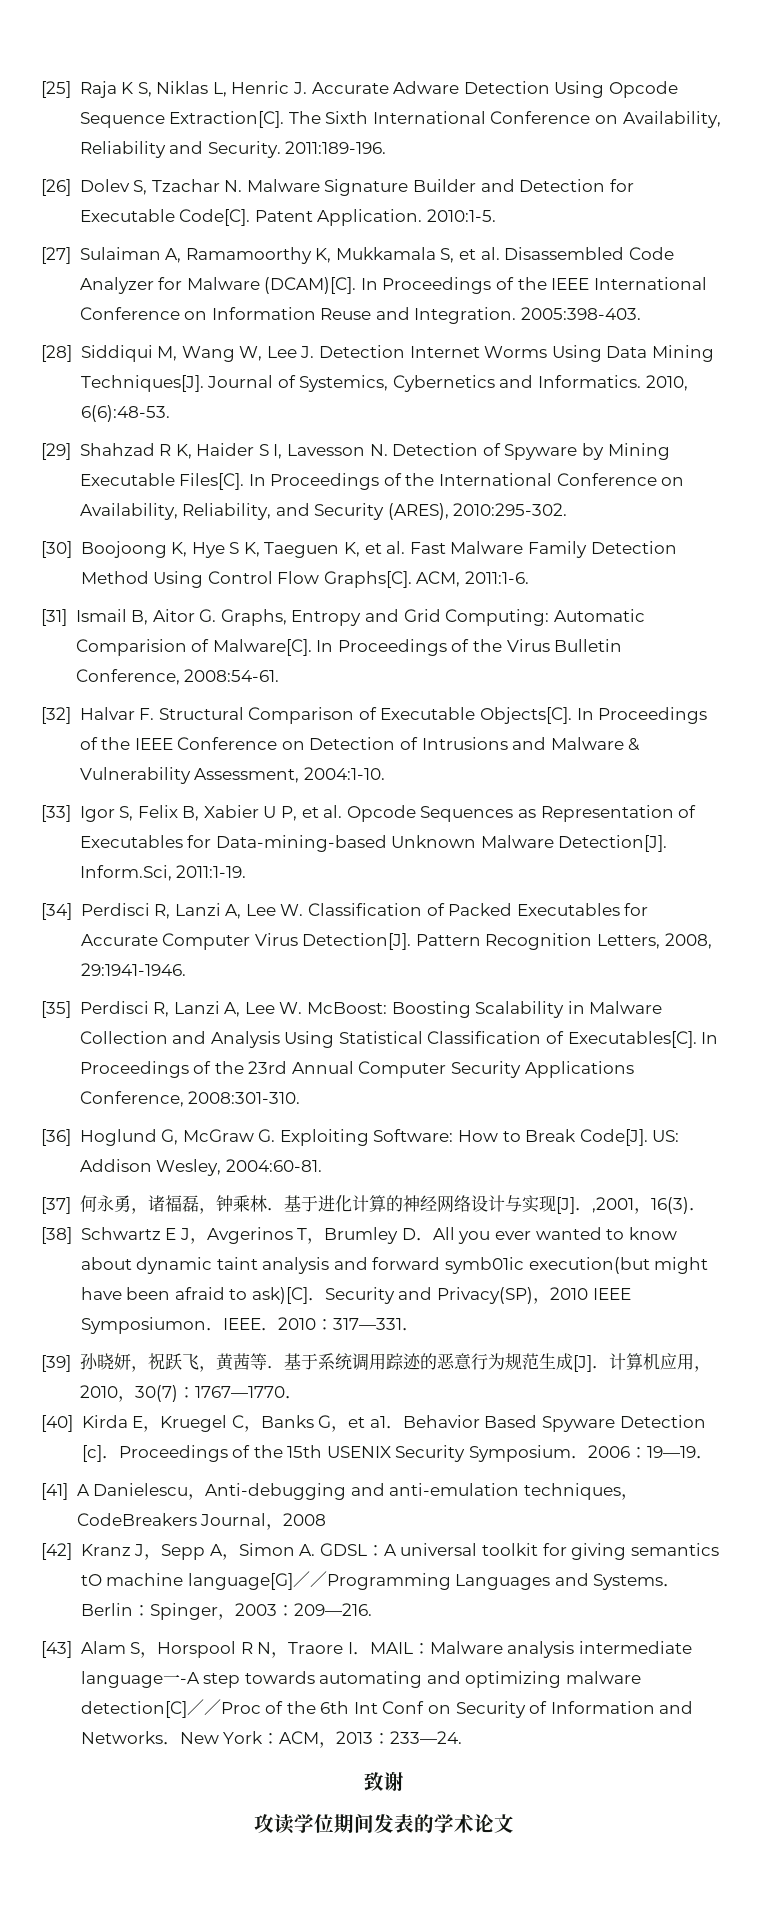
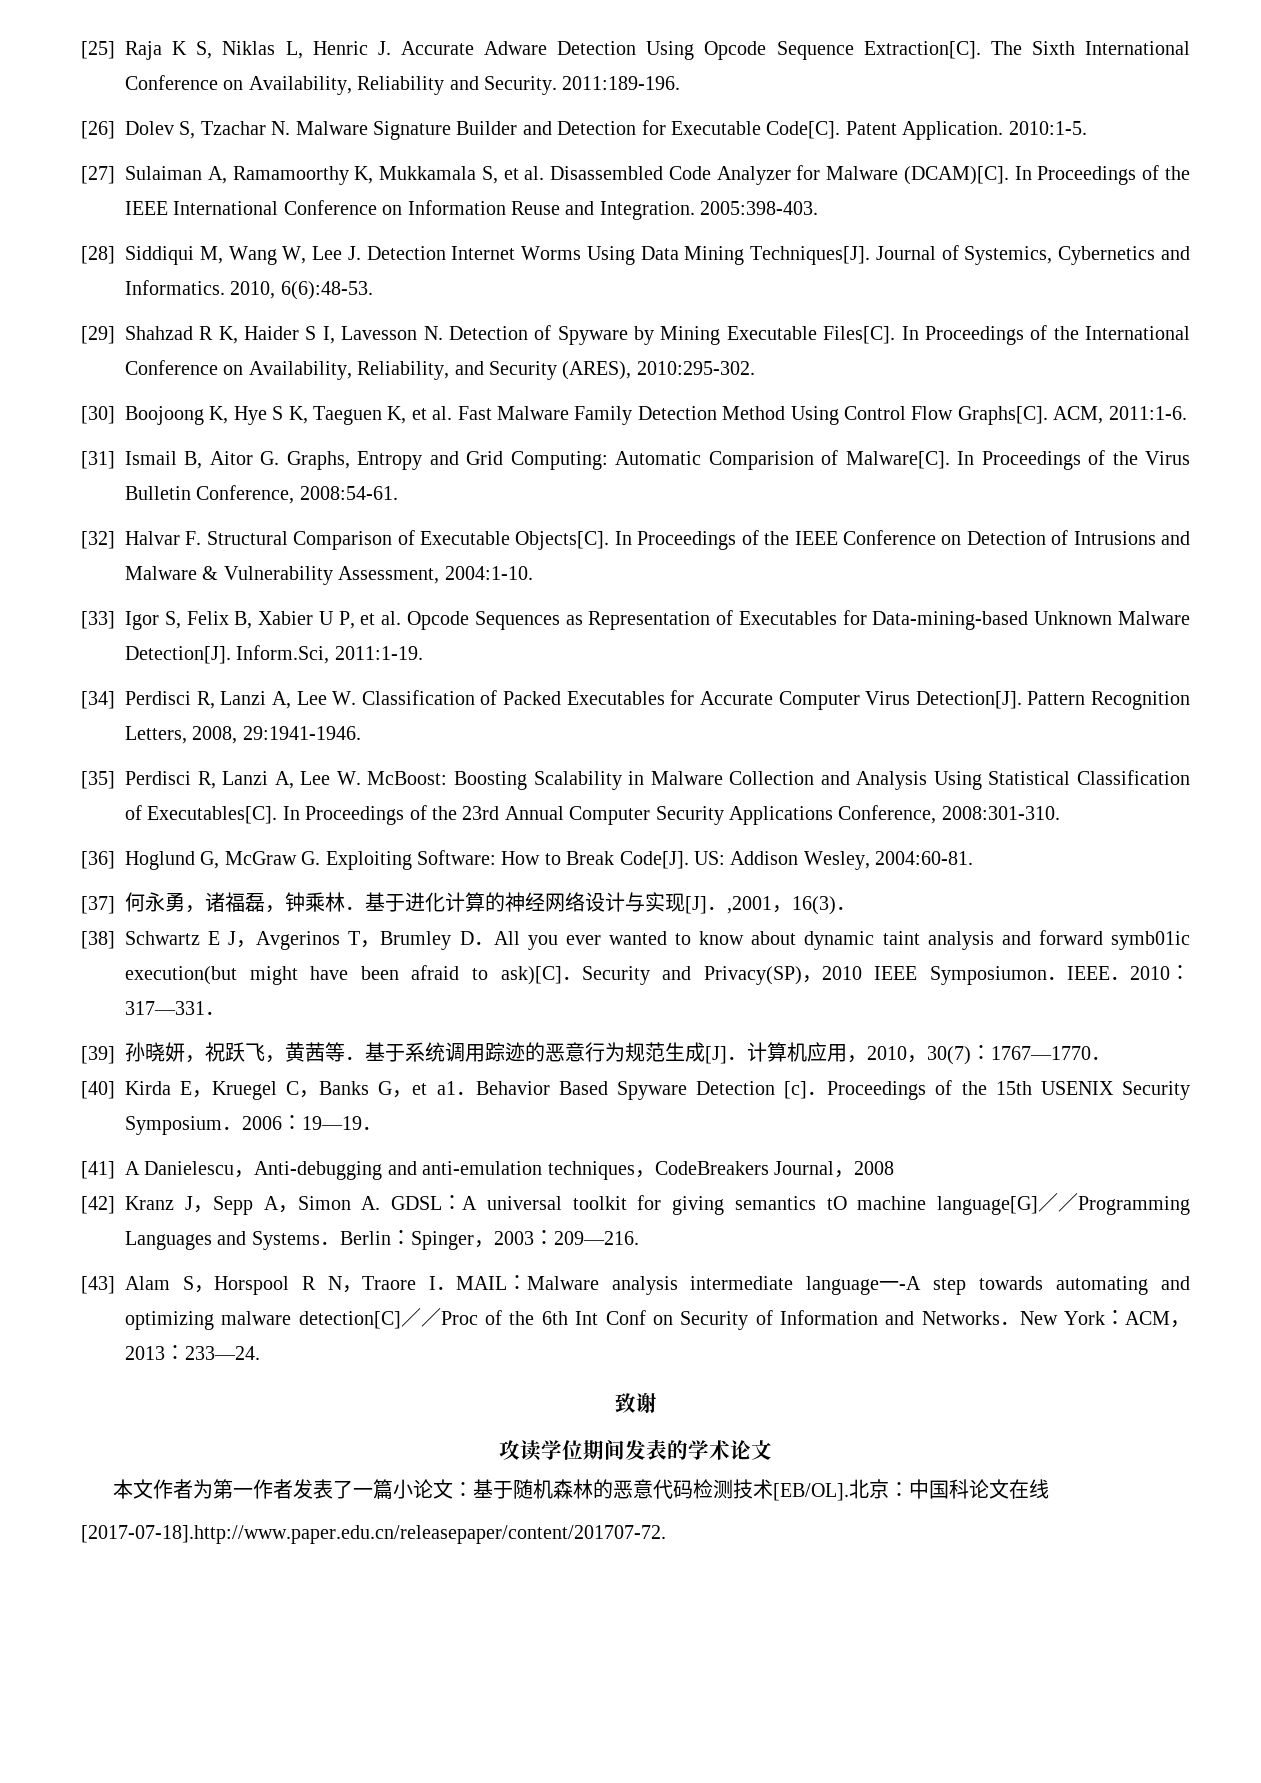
(514, 1823) none -> [112,1479,1049,1501] [81,1525,666,1544] // 本文作者为第一作者发表了一篇小论文：基于随机森林的恶意代码检测技术[EB/OL].北京：中国科论文在线 // [2017-07-18].http://www.paper.edu.cn/releasepaper/content/201707-72.

